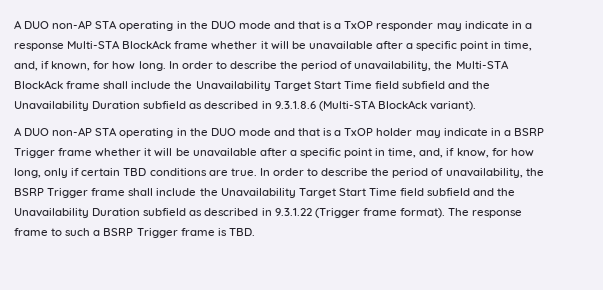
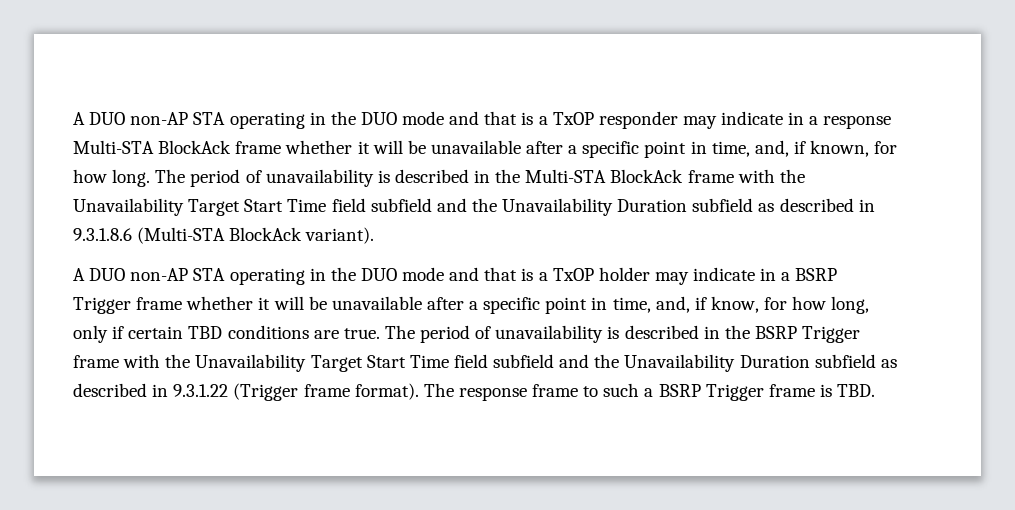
[168,61,432,71] In order to describe the period of unavailability, -> [155,169,491,187] The period of unavailability is described in
[103,81,172,89] shall include -> [737,169,775,183] with
[259,168,523,178] In order to describe the period of unavailability, -> [384,325,720,343] The period of unavailability is described in
[128,188,197,196] shall include -> [123,354,161,368] with

